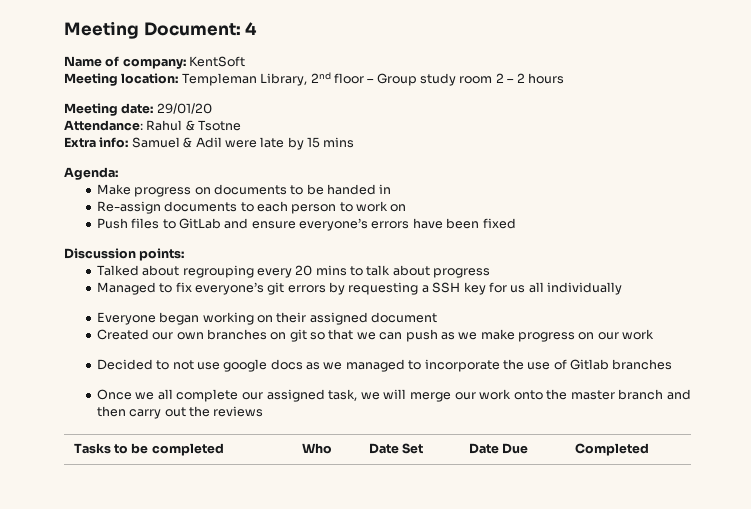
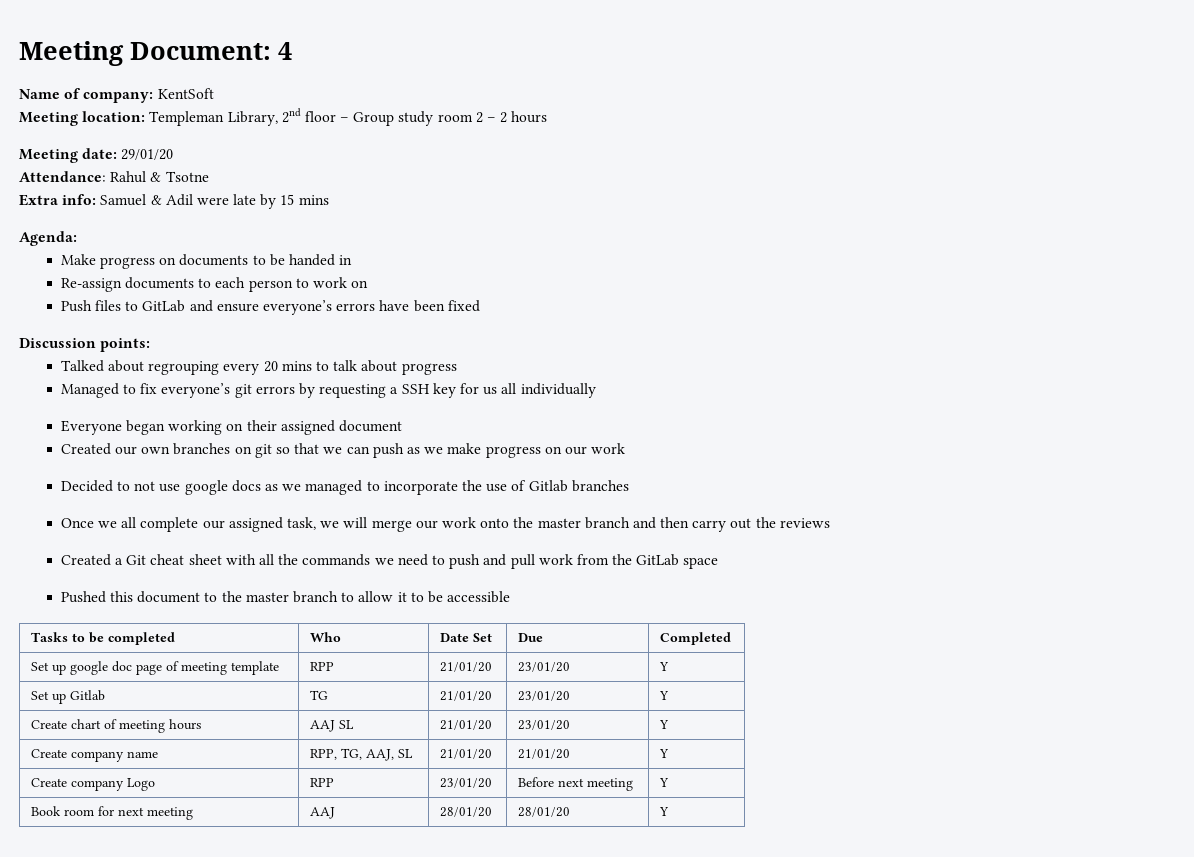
(264, 411) none -> [60,554,719,569] [60,591,511,603] // Created a Git cheat sheet with all the commands we need to push and pull work from the GitLab space // Pushed this document to the master branch to allow it to be accessible
[468,443,499,454] Date -> (493, 637) none
(649, 449) none -> [31,661,280,675] [310,662,335,671] [440,662,493,672] [518,662,571,672] [659,662,670,671] [31,690,106,704] [310,690,329,700] [440,691,493,701] [518,691,571,701] [659,691,670,700] [31,719,202,733] [310,720,355,732] [440,720,493,730] [518,720,571,730] [659,720,670,729] [31,749,159,762] [310,748,414,761] [440,749,493,759] [518,749,571,759] [659,749,670,758] [31,778,156,791] [310,778,335,787] [440,778,493,788] [518,777,634,791] [659,778,670,787] [31,806,194,820] [310,807,336,819] [440,807,493,817] [518,807,571,817] [659,807,670,816] // Set up google doc page of meeting template | RPP | 21/01/20 | 23/01/20 | Y // Set up Gitlab | TG | 21/01/20 | 23/01/20 | Y // Create chart of meeting hours | AAJ SL | 21/01/20 | 23/01/20 | Y // Create company name | RPP, TG, AAJ, SL | 21/01/20 | 21/01/20 | Y // Create company Logo | RPP | 23/01/20 | Before next meeting | Y // Book room for next meeting | AAJ | 28/01/20 | 28/01/20 | Y

